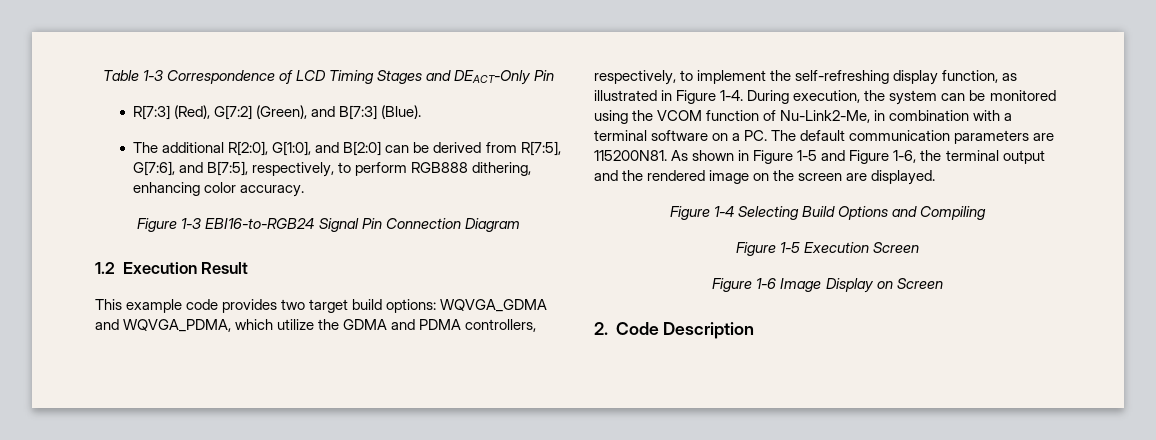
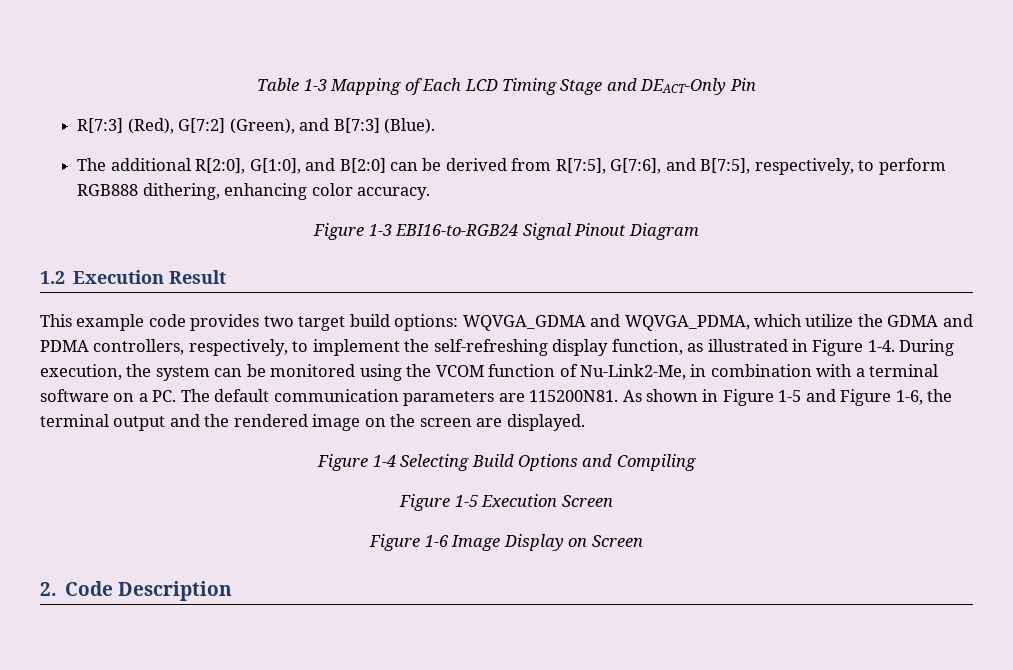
[166,70,293,84] Correspondence of -> [330,78,462,95] Mapping of Each
[377,70,423,84] Stages -> [560,79,603,95] Stage
[361,218,461,229] Pin Connection -> [574,223,627,236] Pinout

